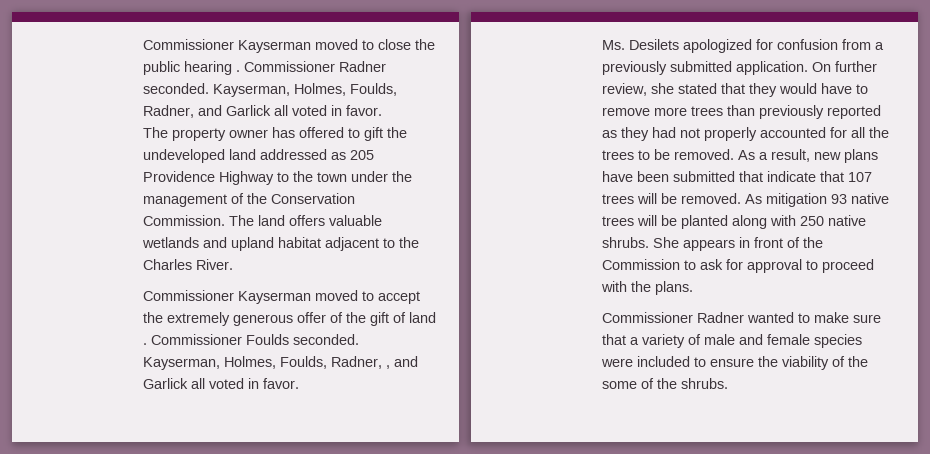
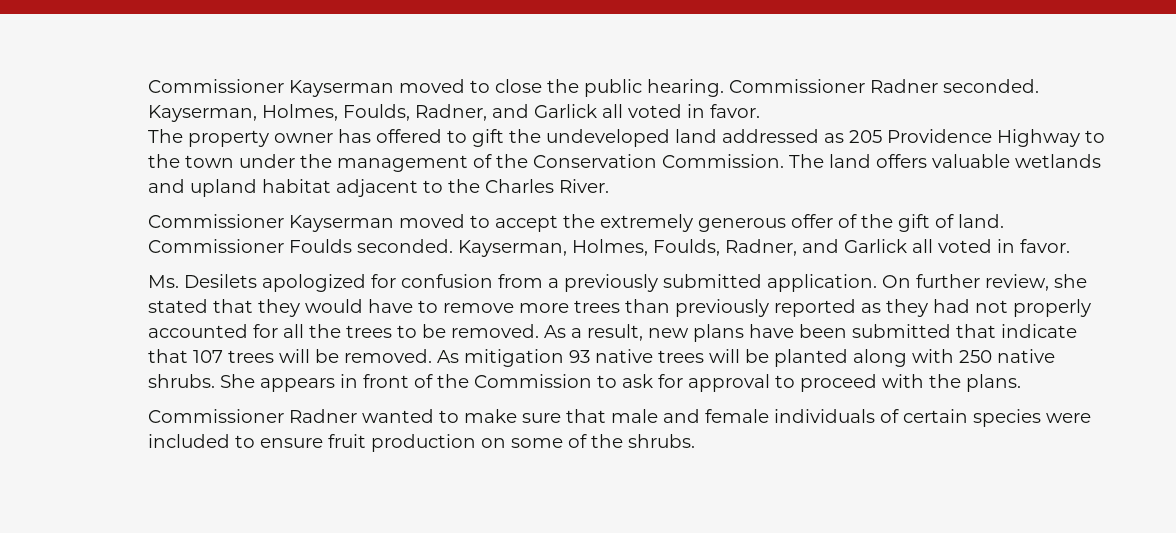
[184,61,241,75] hearing . -> [646,79,724,97] hearing.
[409,312,437,323] [143,343,148,345] land . -> [957,214,1004,228] land.
[386,365,391,369] , -> (797, 247) none
[630,334,811,348] a variety of male and female -> [610,409,968,423] male and female individuals of certain
[758,356,869,370] the viability of the -> [327,434,506,452] fruit production on

